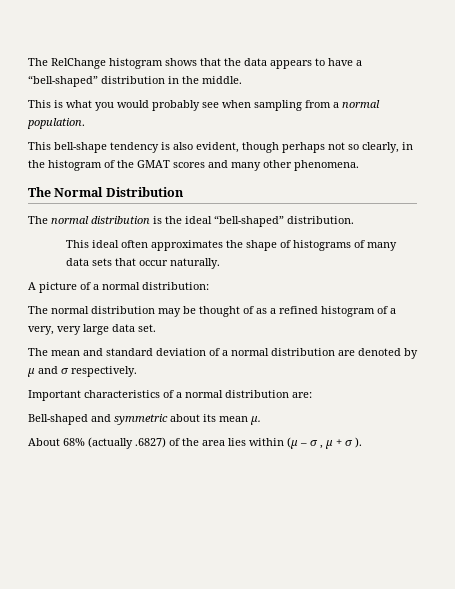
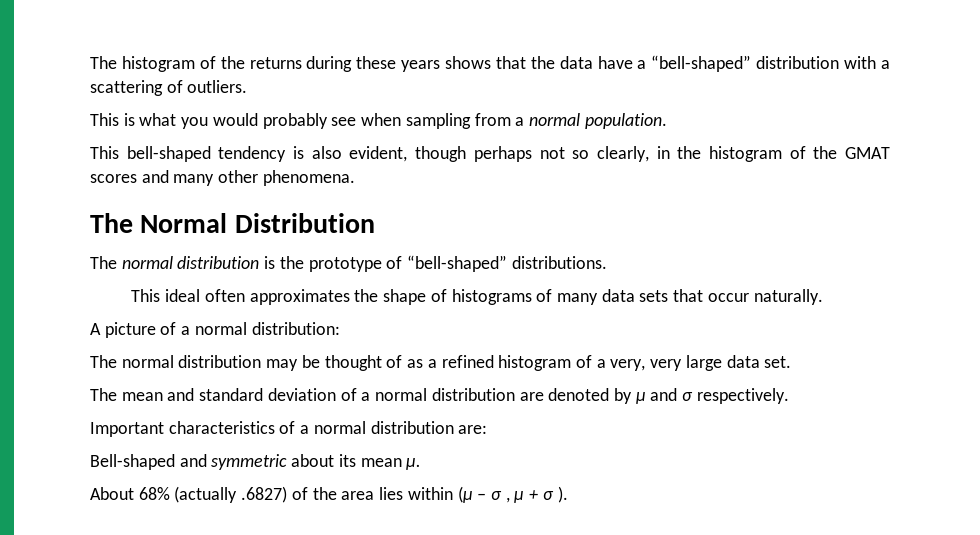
[28,58,163,69] The RelChange histogram -> [90,56,441,72] The histogram of the returns during these years
[270,58,325,69] appears to -> (593, 62) none
[168,76,242,84] in the middle. -> [844,56,890,69] [90,80,248,96] with a scattering of outliers.
[54,142,107,153] bell-shape -> [126,146,211,162] bell-shaped
[185,215,354,227] ideal “bell-shaped” distribution. -> [308,255,607,272] prototype of “bell-shaped” distributions.

